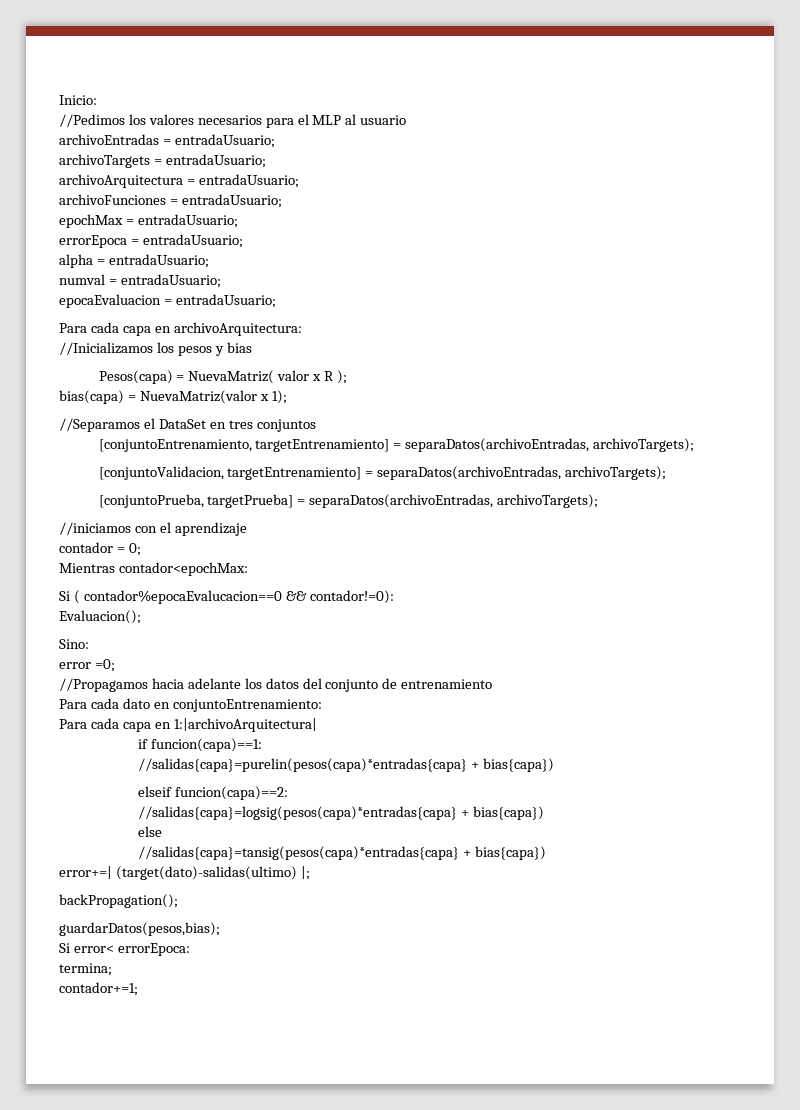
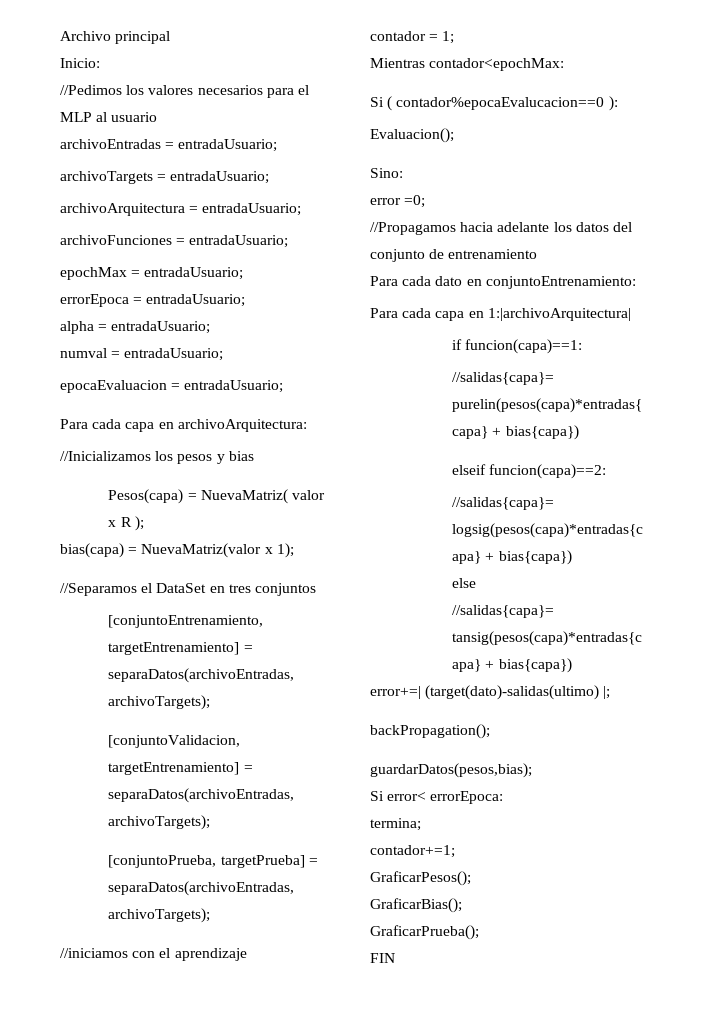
(59, 100) none -> [60,31,171,44] Archivo principal //
[128,543,141,556] 0; -> [442,31,455,44] 1;
[285,590,394,604] && contador!=0): -> [608,96,618,111] ):
(138, 989) none -> [370,871,471,886] [370,898,462,913] [370,925,479,940] [370,953,395,963] // GraficarPesos(); // GraficarBias(); // GraficarPrueba(); // FIN

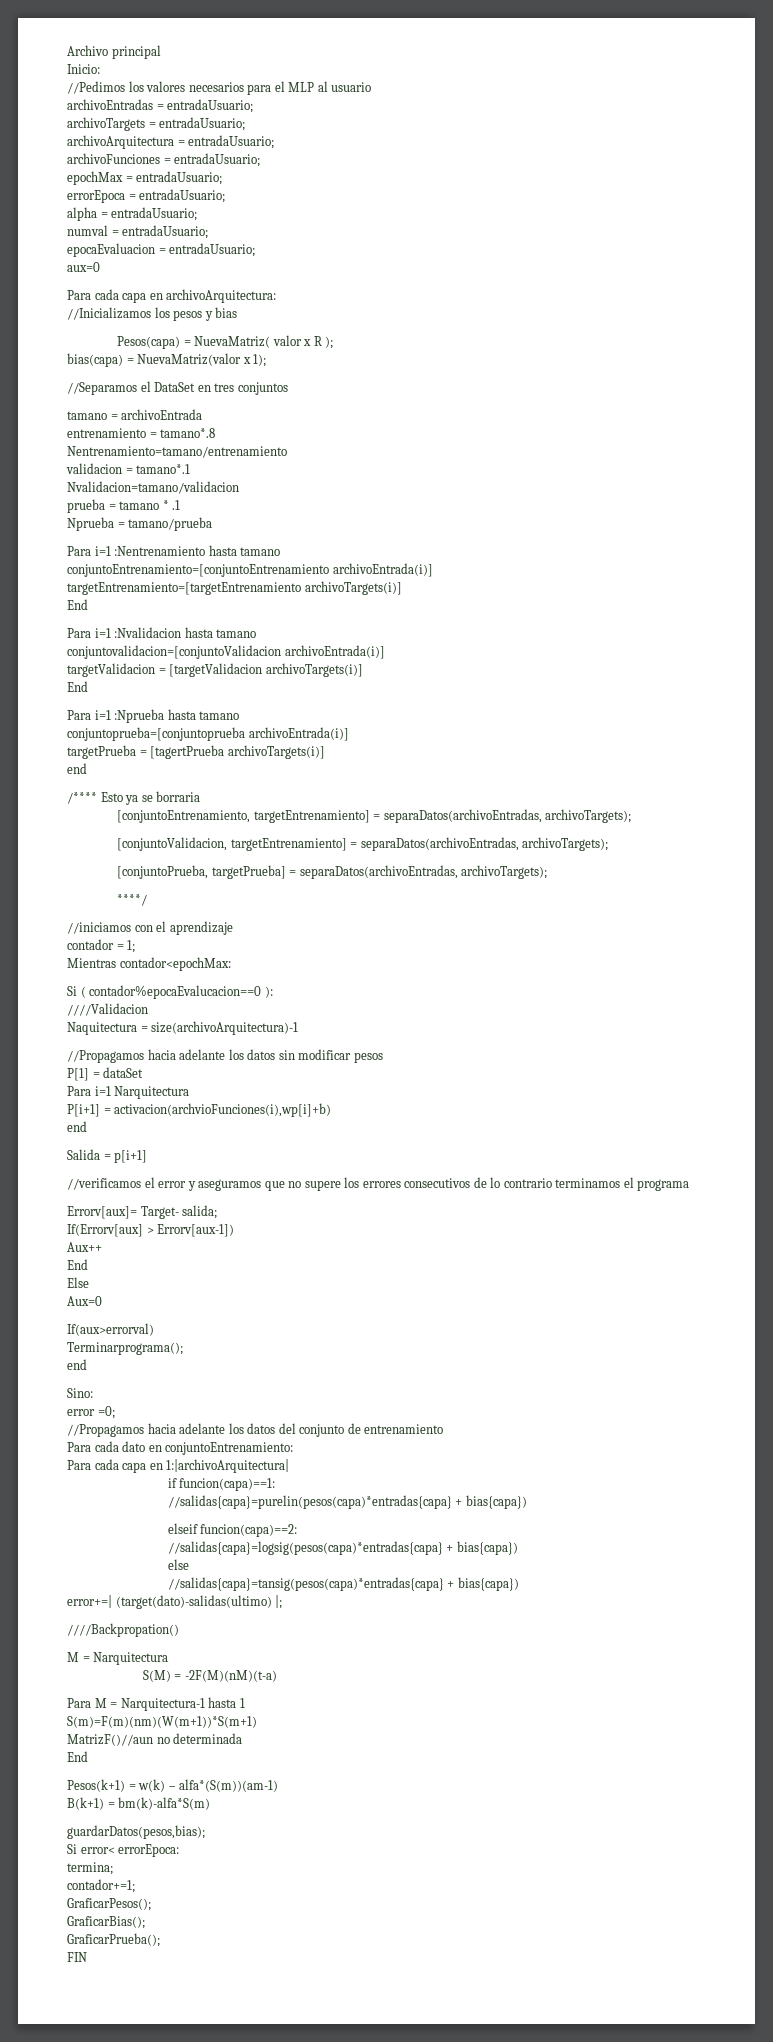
(284, 386) none -> [67,262,100,272] // aux=0
(316, 589) none -> [67,409,203,420] [67,428,216,438] [67,446,287,458] [66,463,191,474] [67,481,239,494] [67,499,181,513] [67,517,213,531] [67,545,281,556] [67,563,433,577] [67,581,402,595] [67,599,88,610] [67,627,257,638] [67,645,385,659] [67,663,363,677] [67,681,88,692] [67,709,240,723] [67,727,349,741] [67,745,325,759] [67,763,87,774] [67,791,201,805] // tamano = archivoEntrada // entrenamiento = tamano*.8 // Nentrenamiento=tamano/entrenamiento // validacion = tamano*.1 // Nvalidacion=tamano/validacion // prueba = tamano * .1 // Nprueba = tamano/prueba // Para i=1 :Nentrenamiento hasta tamano // conjuntoEntrenamiento=[conjuntoEntrenamiento archivoEntrada(i)] // targetEntrenamiento=[targetEntrenamiento archivoTargets(i)] // End // Para i=1 :Nvalidacion hasta tamano // conjuntovalidacion=[conjuntoValidacion archivoEntrada(i)] // targetValidacion = [targetValidacion archivoTargets(i)] // End // Para i=1 :Nprueba hasta tamano // conjuntoprueba=[conjuntoprueba archivoEntrada(i)] // targetPrueba = [tagertPrueba archivoTargets(i)] // end // /**** Esto ya se borraria
(211, 915) none -> [117,894,148,906] // ****/
[370,128,454,143] Evaluacion(); -> [67,1003,148,1016] [67,1021,299,1035] [67,1049,383,1063] [67,1067,144,1081] [67,1086,190,1099] [67,1103,332,1117] [67,1121,87,1132] [67,1149,148,1163] [67,1177,690,1191] [67,1205,218,1219] [67,1224,235,1237] [67,1242,102,1252] [67,1259,88,1270] [67,1277,89,1288] [67,1296,102,1306] [67,1323,154,1336] [67,1342,183,1355] [67,1359,87,1370] ////Validacion // Naquitectura = size(archivoArquitectura)-1 // //Propagamos hacia adelante los datos sin modificar pesos // P[1] = dataSet // Para i=1 Narquitectura // P[i+1] = activacion(archvioFunciones(i),wp[i]+b) // end // Salida = p[i+1] // //verificamos el error y aseguramos que no supere los errores consecutivos de lo contrario terminamos el programa // Errorv[aux]= Target- salida; // If(Errorv[aux] > Errorv[aux-1]) // Aux++ // End // Else // Aux=0 // If(aux>errorval) // Terminarprograma(); // end
[370,724,490,739] backPropagation(); -> [67,1623,179,1637] [67,1652,169,1665] [142,1670,277,1682] [67,1697,245,1711] [67,1716,257,1728] [67,1733,243,1746] [67,1751,88,1762] [67,1779,279,1792] [67,1797,211,1810] ////Backpropation() // M = Narquitectura // S(M) = -2F(M)(nM)(t-a) // Para M = Narquitectura-1 hasta 1 // S(m)=F(m)(nm)(W(m+1))*S(m+1) // MatrizF()//aun no determinada // End // Pesos(k+1) = w(k) – alfa*(S(m))(am-1) // B(k+1) = bm(k)-alfa*S(m)

